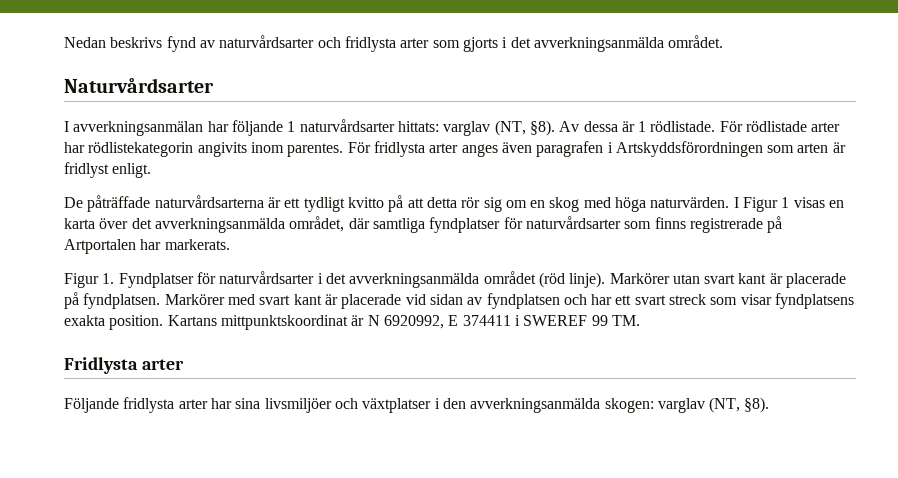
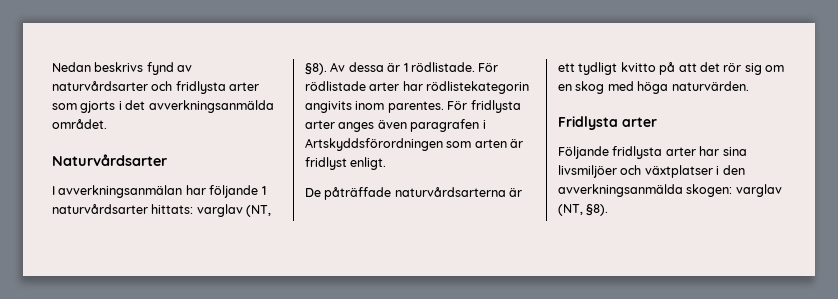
[426,197,457,208] detta -> [699,62,720,72] det
[733,197,845,212] [64,216,783,233] [64,239,230,254] [64,271,847,288] [64,292,855,309] [64,315,640,330] I Figur 1 visas en karta över det avverkningsanmälda området, där samtliga fyndplatser för naturvårdsarter som finns registrerade på Artportalen har markerats. // Figur 1. Fyndplatser för naturvårdsarter i det avverkningsanmälda området (röd linje). Markörer utan svart kant är placerade på fyndplatsen. Markörer med svart kant är placerade vid sidan av fyndplatsen och har ett svart streck som visar fyndplatsens exakta position. Kartans mittpunktskoordinat är N 6920992, E 374411 i SWEREF 99 TM. -> (749, 86) none

